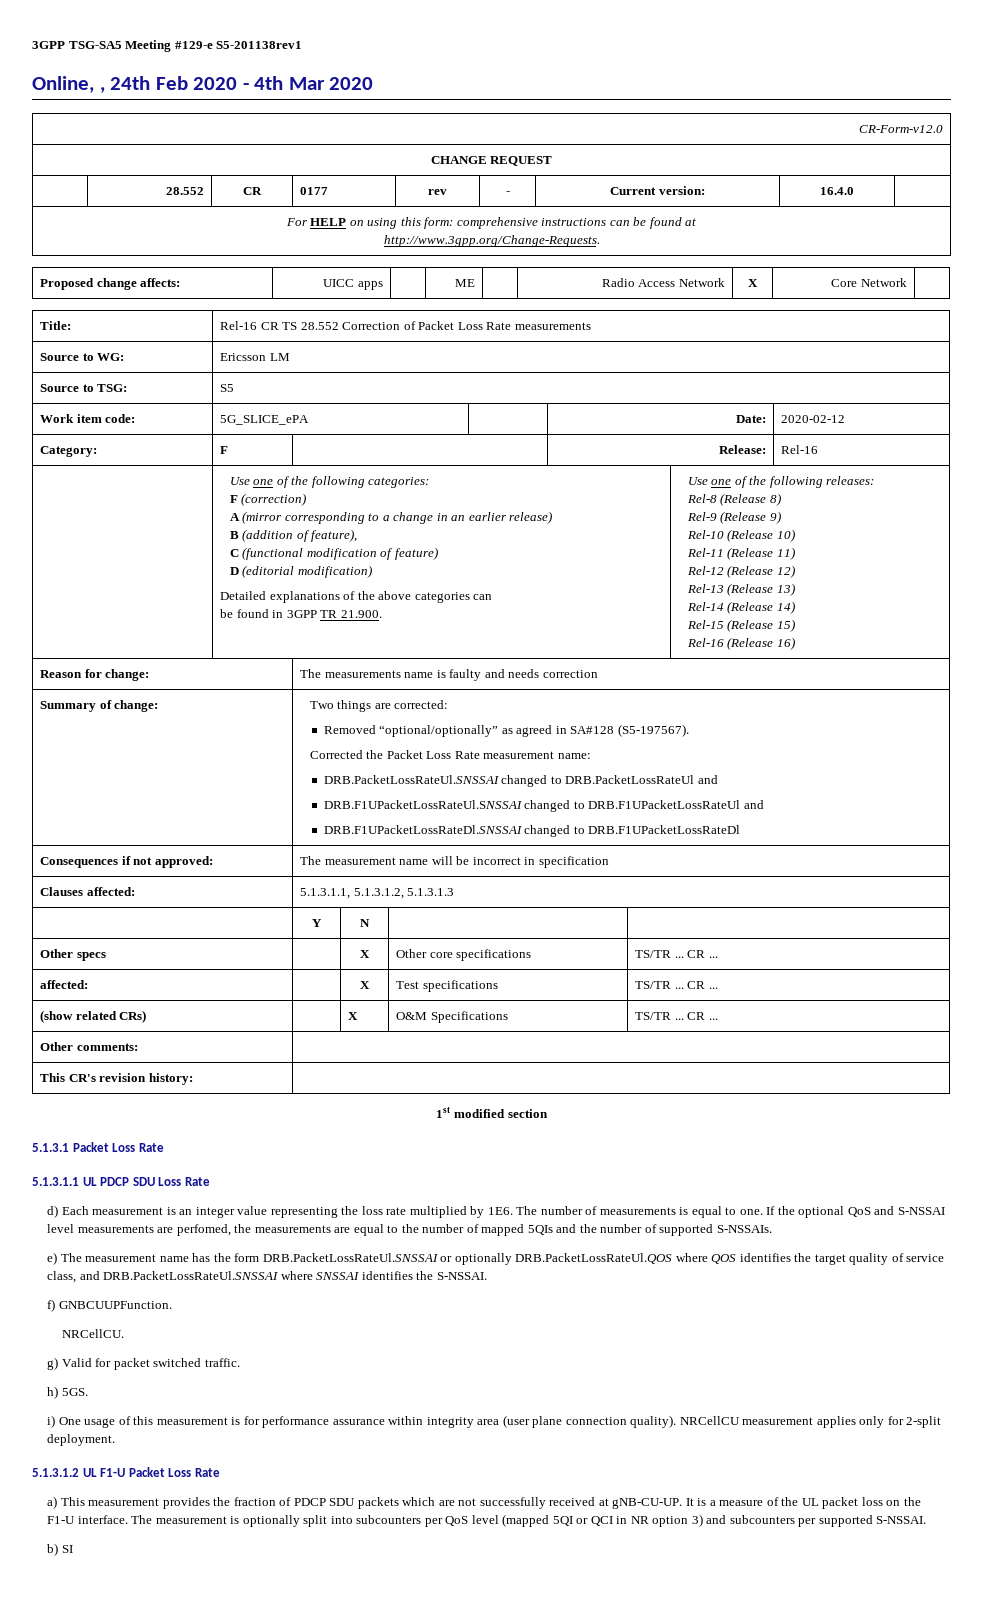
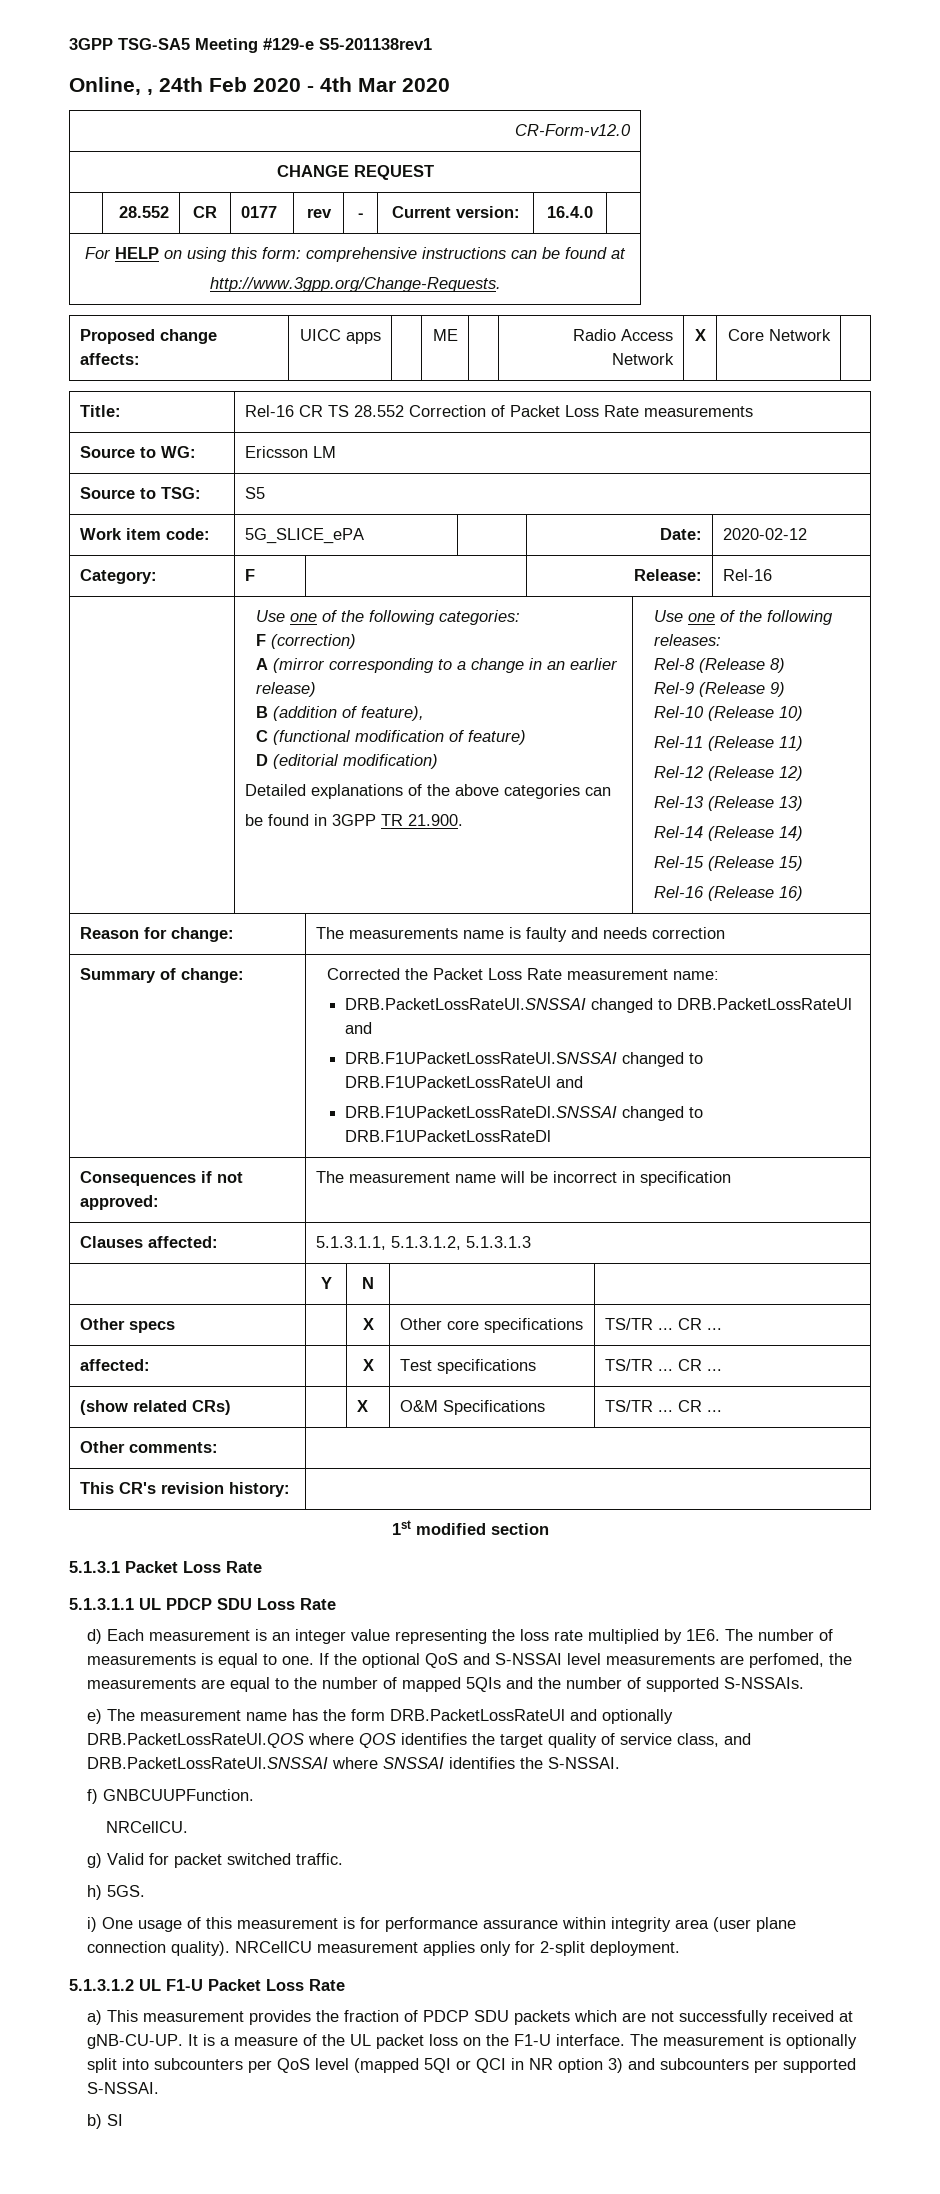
[309,700,449,712] [323,724,689,737] Two things are corrected: // Removed “optional/optionally” as agreed in SA#128 (S5-197567). // -> (244, 975) none
[262,1253,453,1262] DRB.PacketLossRateUl.SNSSAI or -> [390,1709,598,1721] DRB.PacketLossRateUl and

